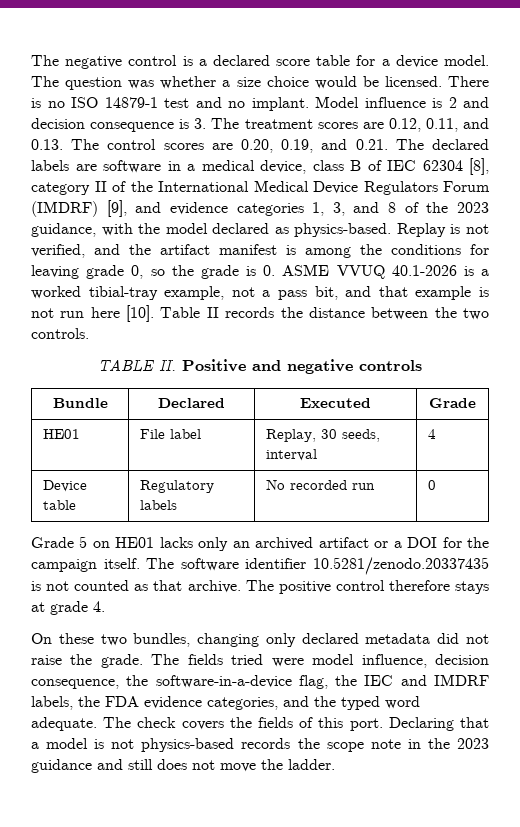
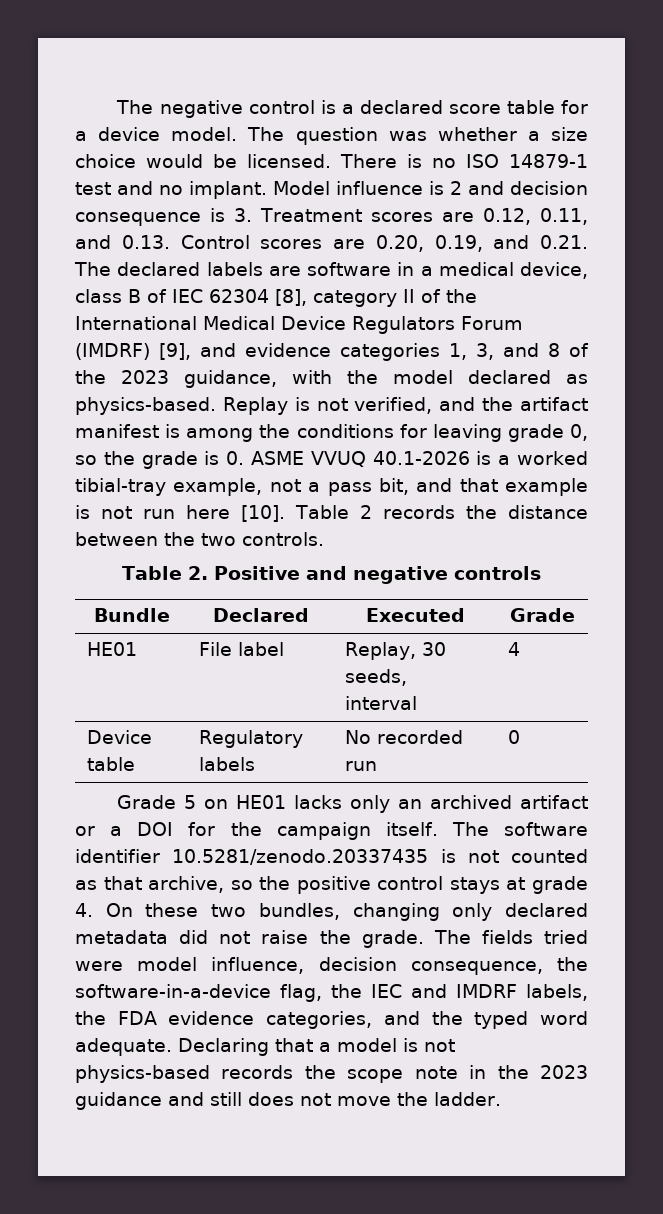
[211,118,313,129] The treatment -> [260,208,363,222] Treatment
[71,139,157,150] The control -> [180,235,250,249] Control
[206,307,219,318] II -> [359,505,372,519] 2
[98,359,176,372] TABLE II. -> [122,566,208,580] Table 2.
[187,580,274,593] archive. The -> [148,876,291,893] archive, so the
[388,580,450,591] therefore -> (444, 883) none
(105, 606) // -> (93, 910) none
[103,717,383,731] The check covers the fields of this port. -> (172, 1047) none

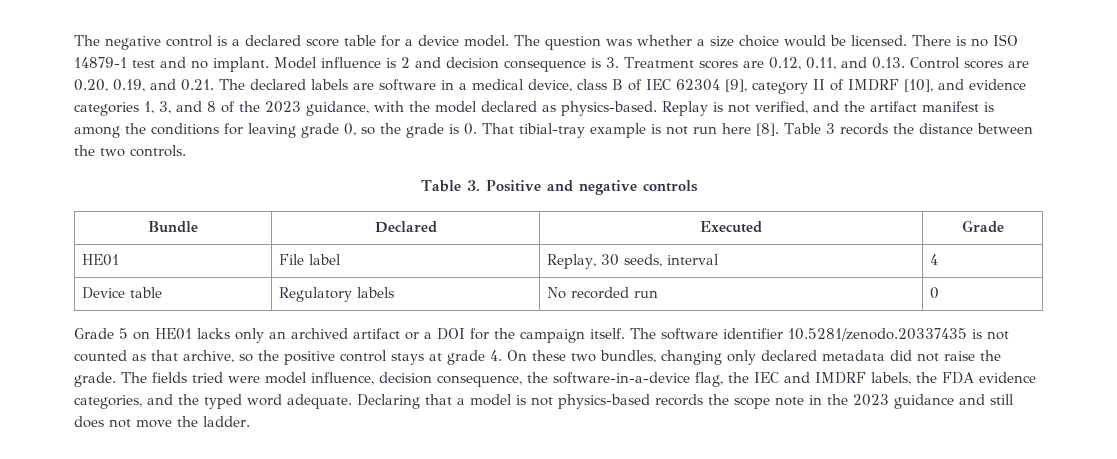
[275,289,307,306] [8], -> [725,79,747,92] [9],
[446,289,477,303] [75,316,523,334] [75,343,191,360] the International Medical Device Regulators Forum (IMDRF) [9], -> [848,79,933,92] IMDRF [10],
[251,451,589,467] [75,478,498,496] ASME VVUQ 40.1-2026 is a worked tibial-tray example, not a pass bit, and that -> [482,123,585,138] That tibial-tray
[241,505,372,522] [10]. Table 2 -> [756,123,835,136] [8]. Table 3
[187,566,208,580] 2. -> [466,180,480,191] 3.

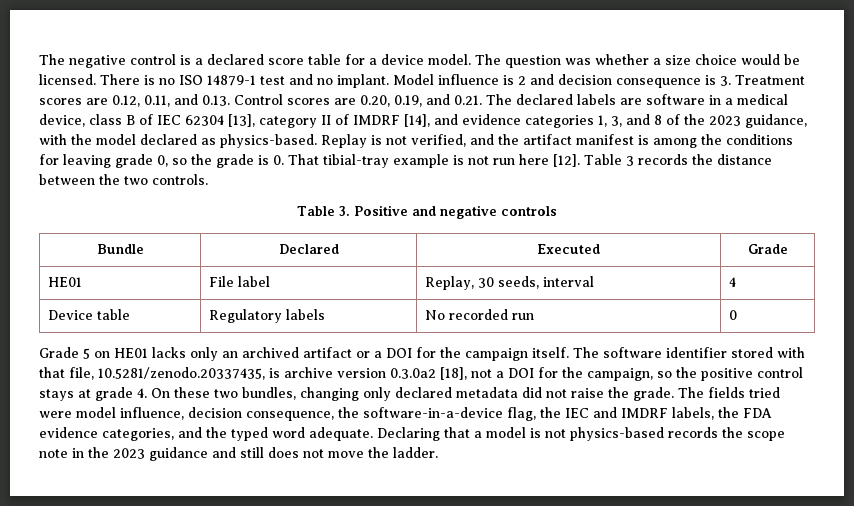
[725,79,747,92] [9], -> [228,114,255,127] [13],
[904,79,933,92] [10], -> [404,114,430,127] [14],
[756,123,779,136] [8]. -> [553,154,580,167] [12].
[788,328,1009,341] [74,350,234,363] 10.5281/zenodo.20337435 is not counted as that archive, -> [731,347,805,358] [39,367,653,381] stored with that file, 10.5281/zenodo.20337435, is archive version 0.3.0a2 [18], not a DOI for the campaign,

